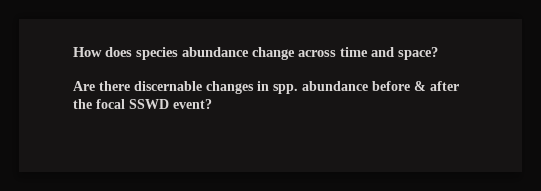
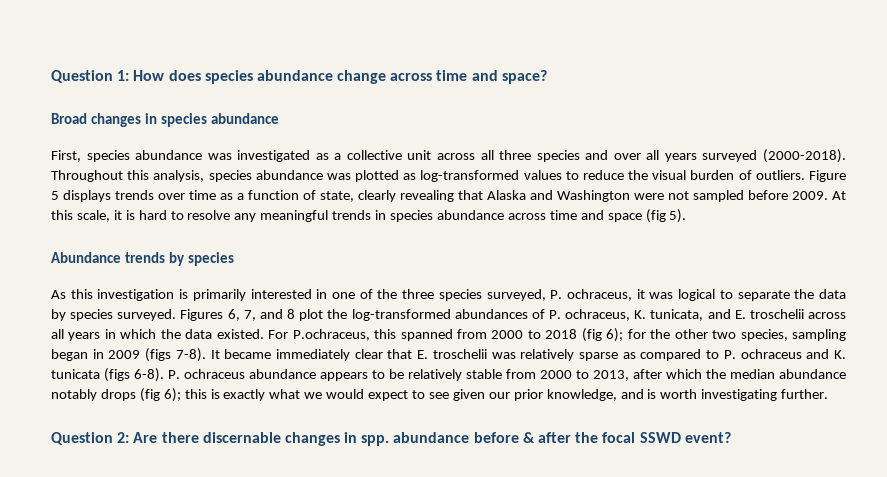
(73, 52) none -> [51,70,130,83] Question 1:
(438, 53) none -> [51,113,279,127] [51,149,846,163] [51,170,846,182] [51,190,846,202] [51,209,687,223] [51,252,234,266] [51,289,846,301] [51,309,846,321] [51,328,847,342] [51,348,846,362] [51,368,846,382] [51,388,829,402] [51,432,130,445] Broad changes in species abundance // First, species abundance was investigated as a collective unit across all three species and over all years surveyed (2000-2018). Throughout this analysis, species abundance was plotted as log-transformed values to reduce the visual burden of outliers. Figure 5 displays trends over time as a function of state, clearly revealing that Alaska and Washington were not sampled before 2009. At this scale, it is hard to resolve any meaningful trends in species abundance across time and space (fig 5). // Abundance trends by species // As this investigation is primarily interested in one of the three species surveyed, P. ochraceus, it was logical to separate the data by species surveyed. Figures 6, 7, and 8 plot the log-transformed abundances of P. ochraceus, K. tunicata, and E. troschelii across all years in which the data existed. For P.ochraceus, this spanned from 2000 to 2018 (fig 6); for the other two species, sampling began in 2009 (figs 7-8). It became immediately clear that E. troschelii was relatively sparse as compared to P. ochraceus and K. tunicata (figs 6-8). P. ochraceus abundance appears to be relatively stable from 2000 to 2013, after which the median abundance notably drops (fig 6); this is exactly what we would expect to see given our prior knowledge, and is worth investigating further. // Question 2:

